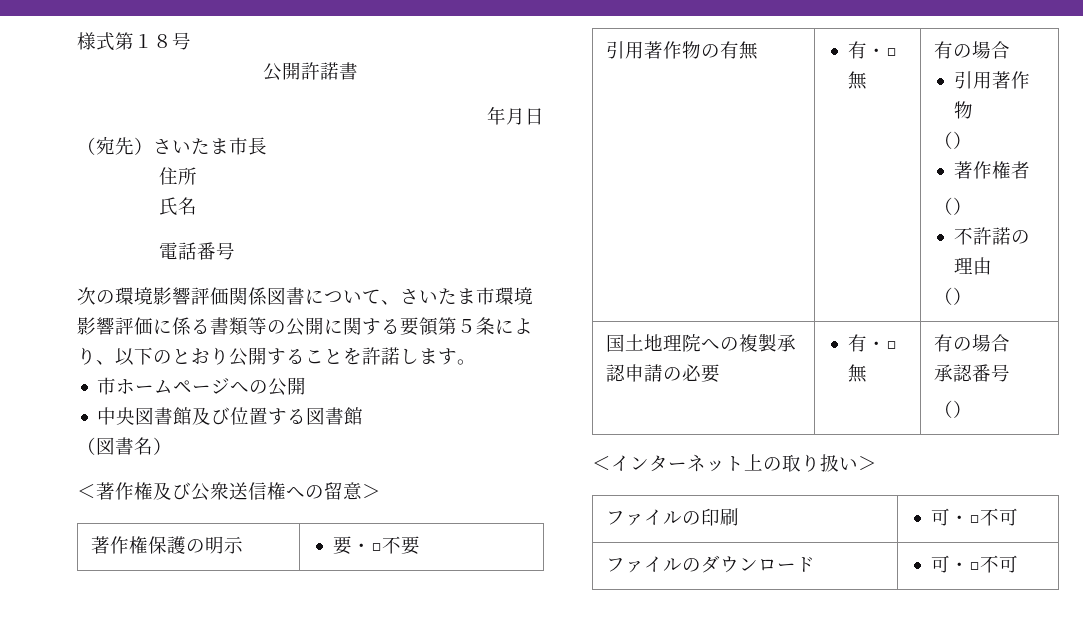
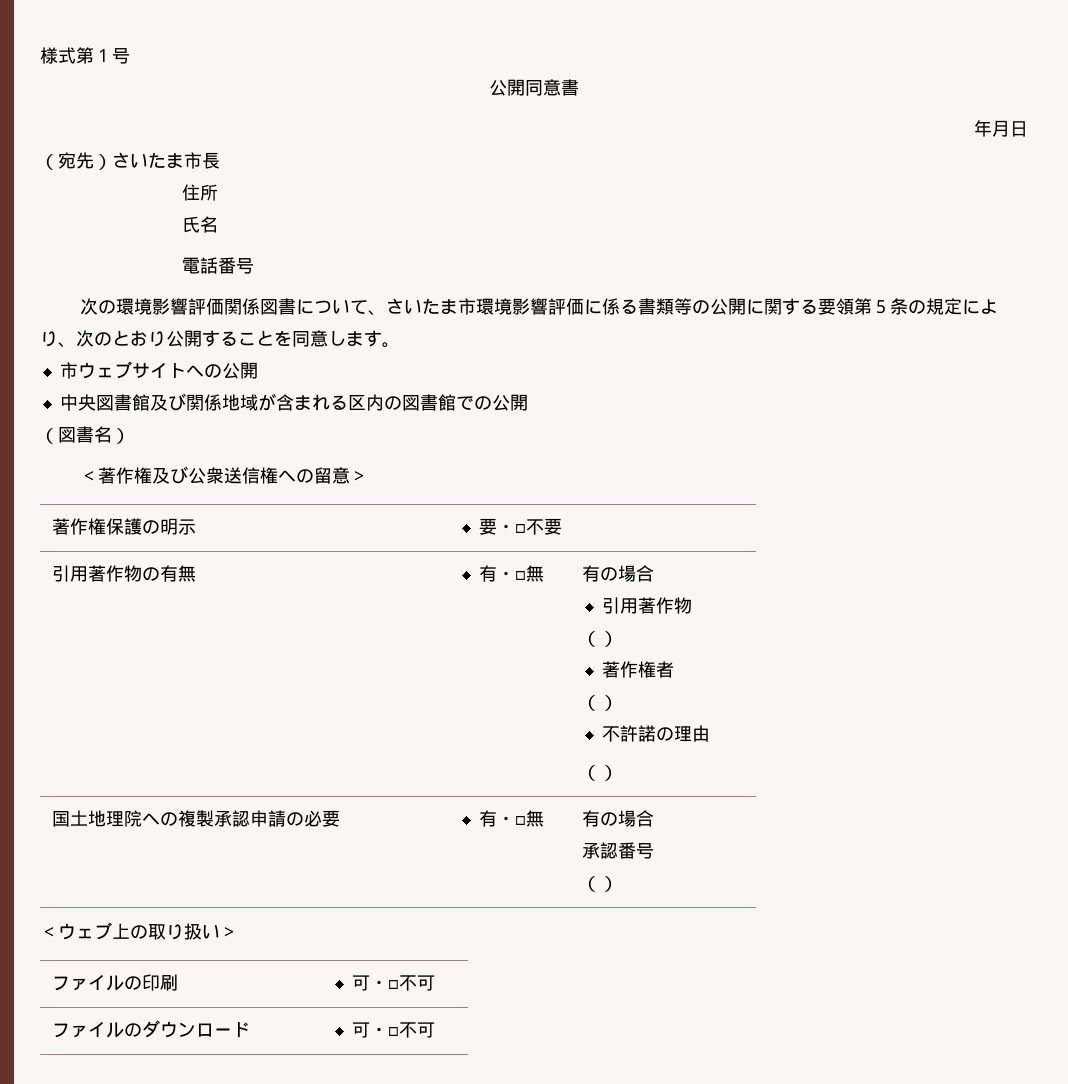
[153,34,172,48] ８ -> (112, 55) none
[301,62,339,80] 許諾 -> [525,79,561,96] 同意
(495, 326) none -> [907,298,962,315] の規定
[115,347,153,366] 以下 -> [76,330,94,347] 次
[362,347,400,365] 許諾 -> [292,330,328,347] 同意
[116,378,231,394] ホームページ -> [77,361,186,379] ウェブサイト
[230,407,364,425] 位置する図書館 -> [185,393,528,411] 関係地域が含まれる区内の図書館での公開
[611,454,744,472] インターネット -> [58,922,112,940] ウェブ

